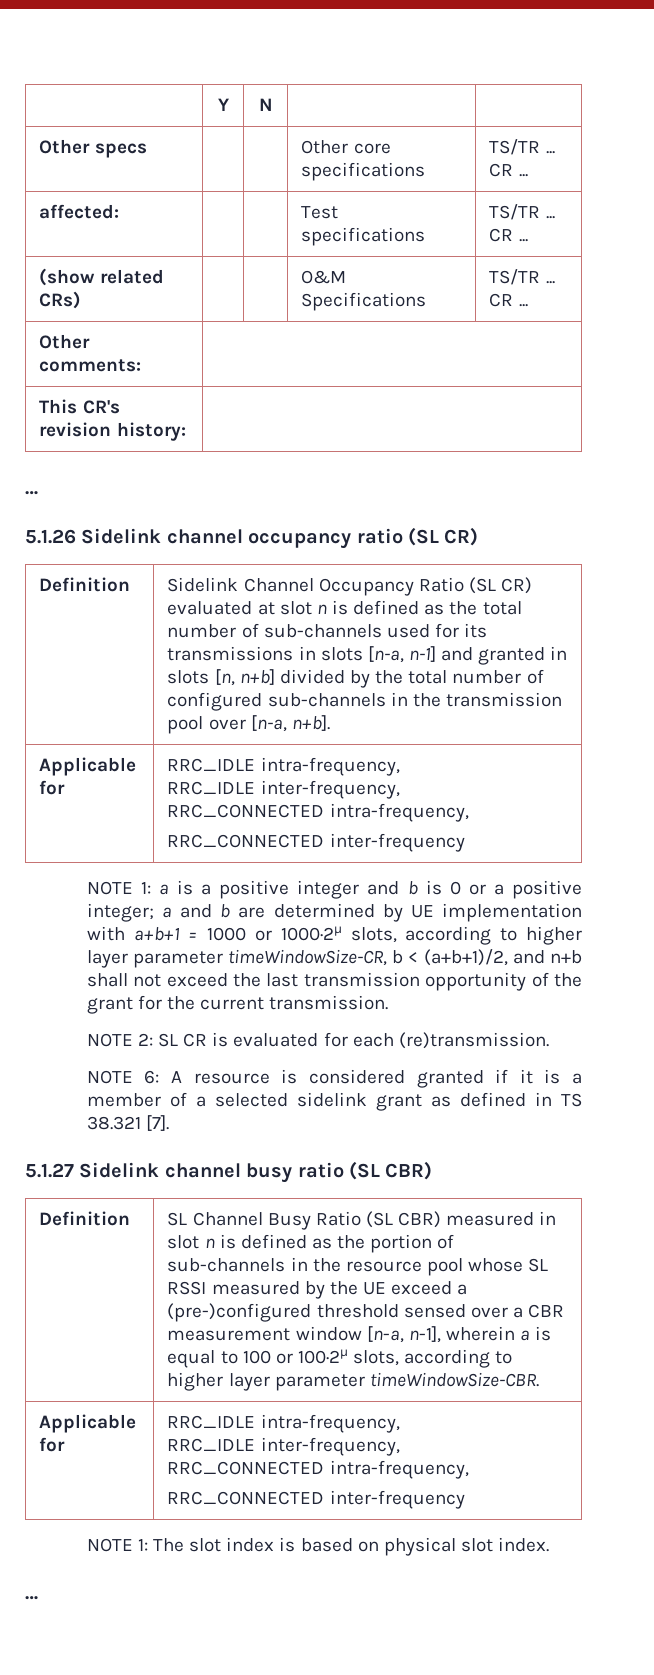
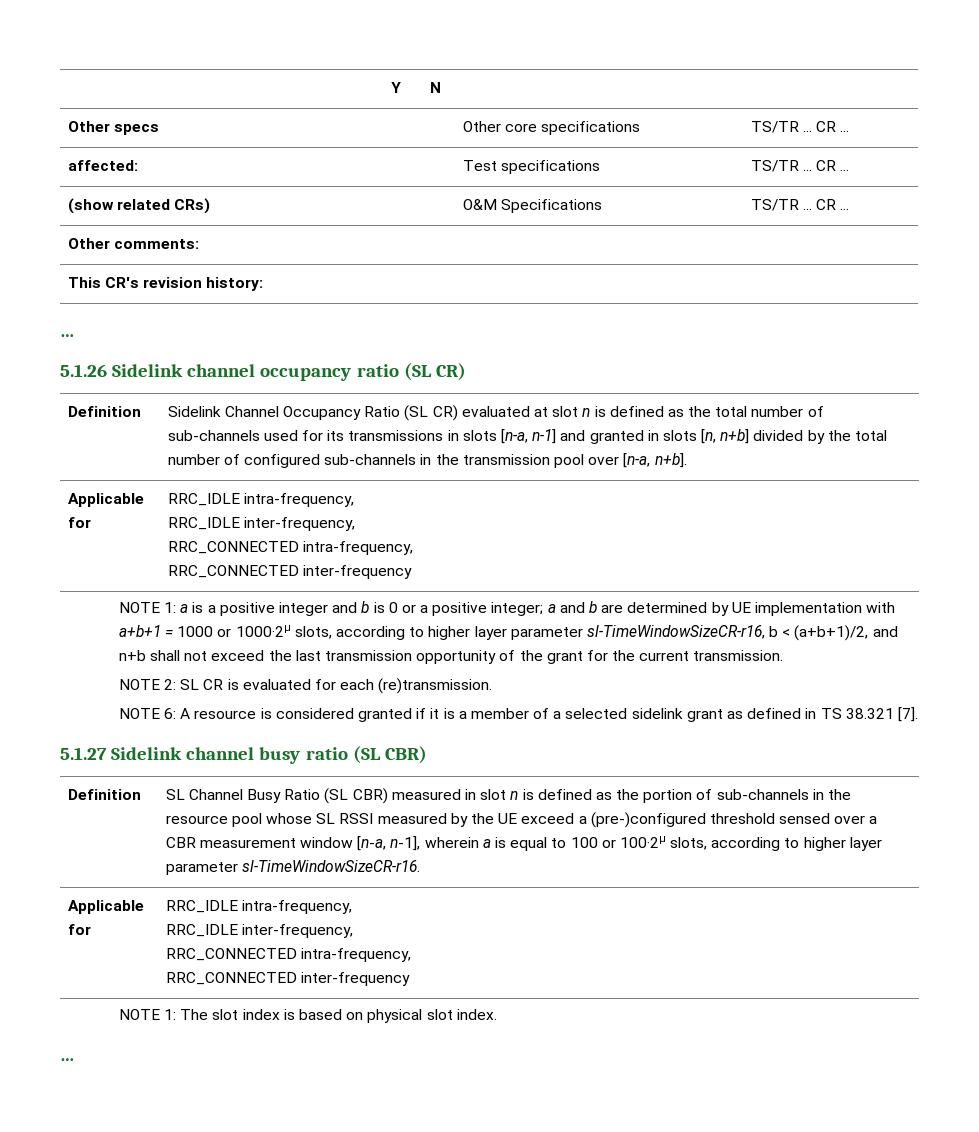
[228,949,388,966] timeWindowSize-CR, -> [586,625,765,639] sl-TimeWindowSizeCR-r16,
[369,1372,539,1387] timeWindowSize-CBR. -> [241,860,420,872] sl-TimeWindowSizeCR-r16.

